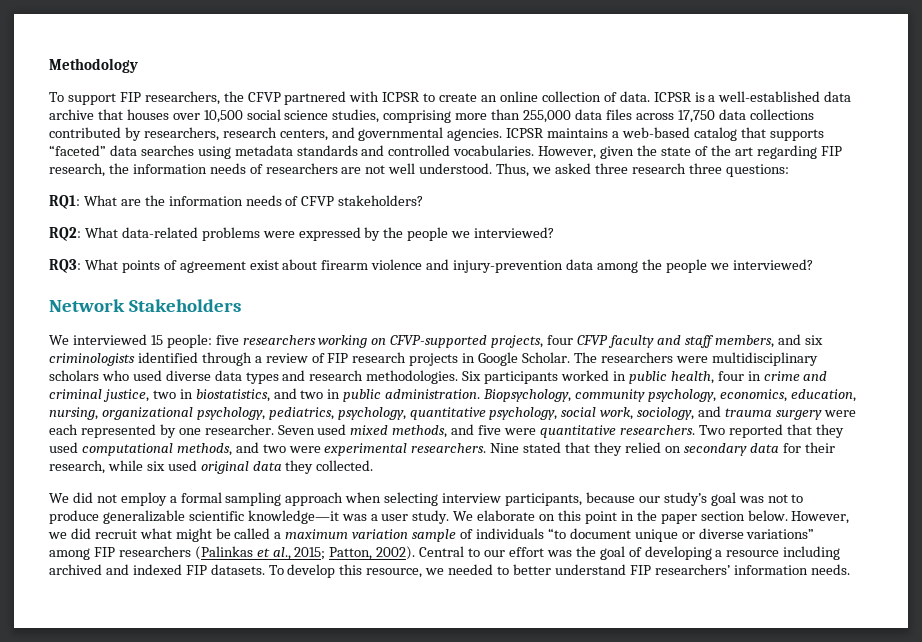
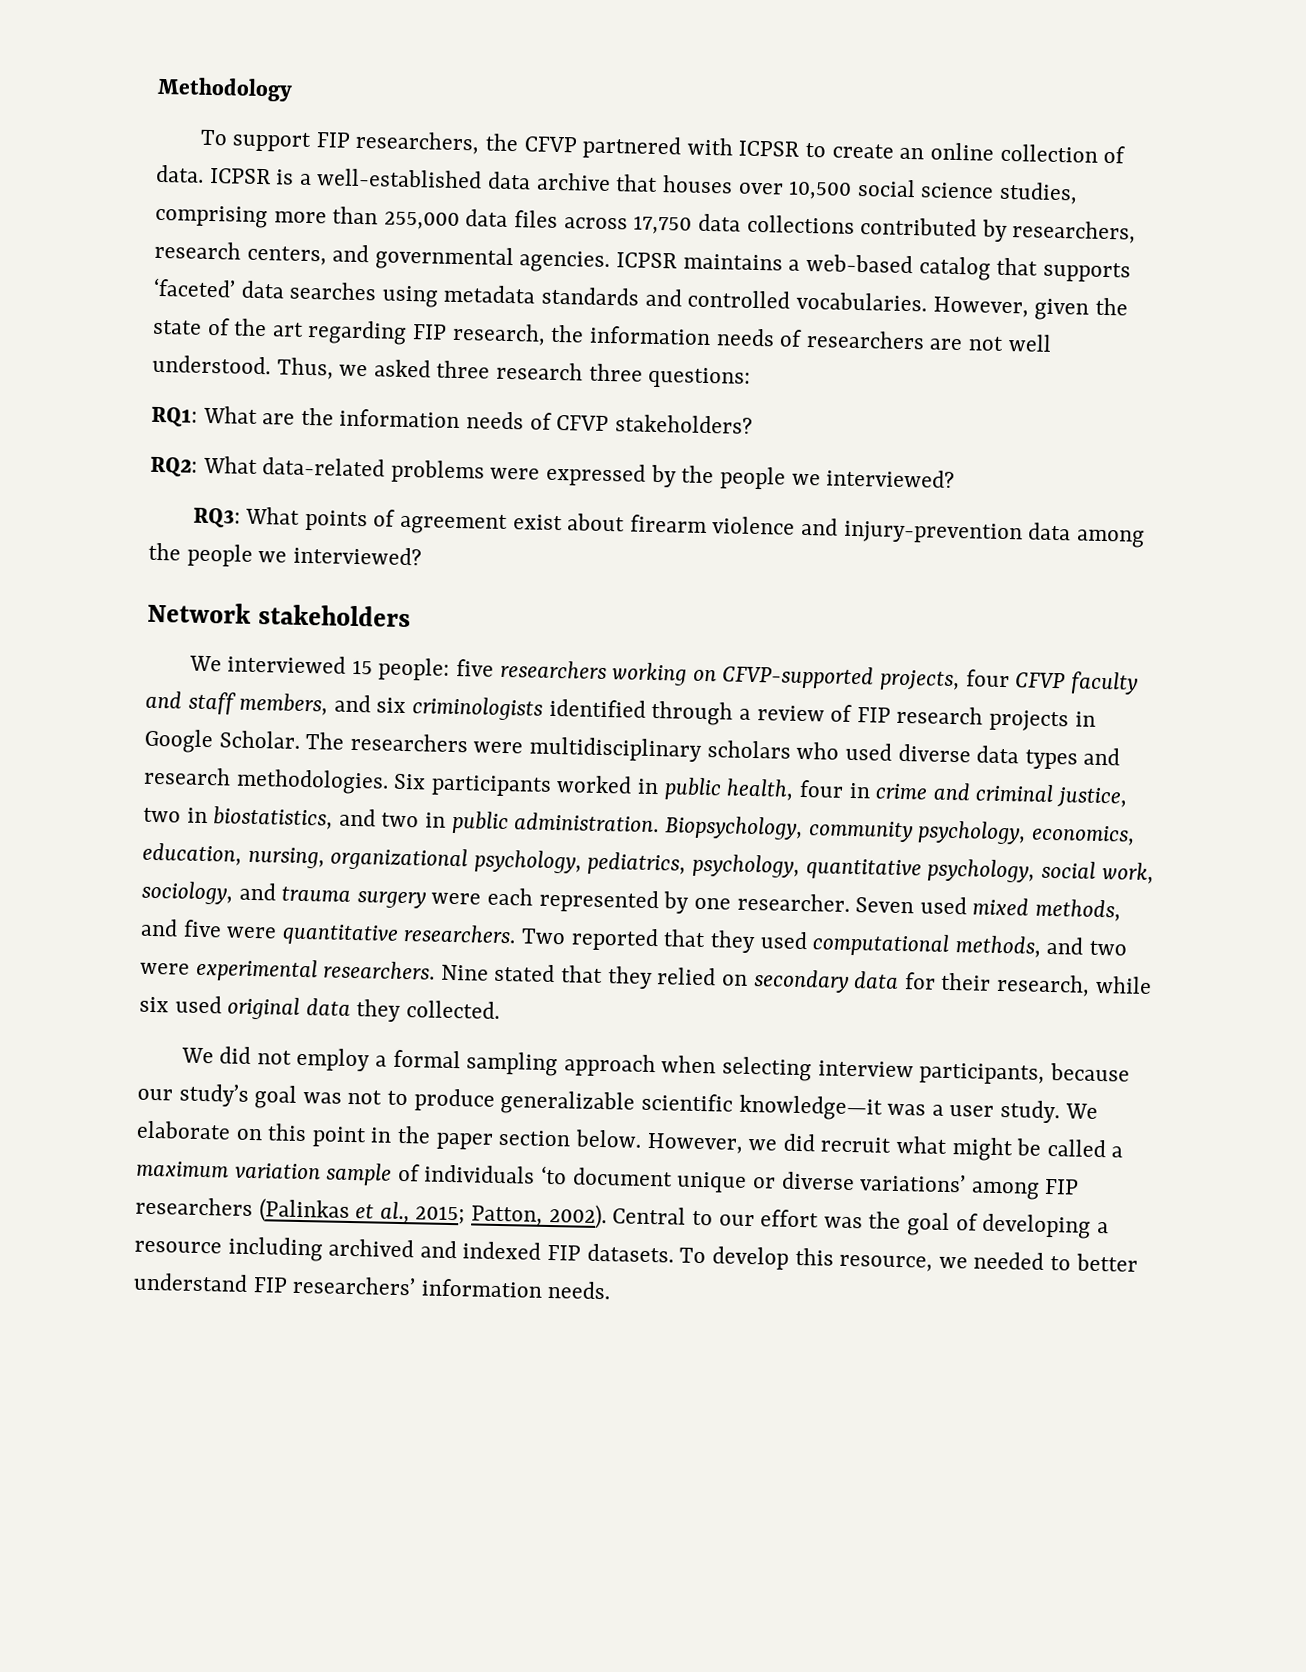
[49,145,106,156] “faceted” -> [153,277,236,298] ‘faceted’
[128,299,241,312] Stakeholders -> [257,604,411,628] stakeholders
[547,528,566,539] “to -> [540,1165,568,1185] ‘to
[746,529,815,539] variations” -> [859,1173,967,1193] variations’

